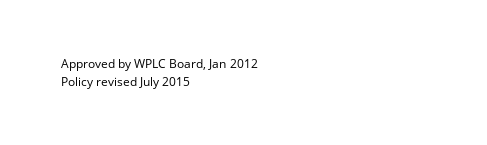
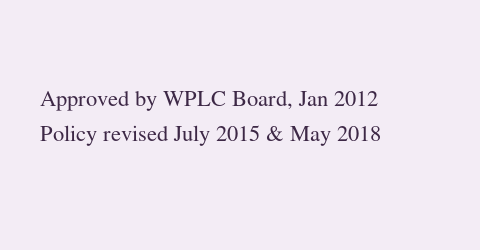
(191, 81) none -> [266,126,382,146] & May 2018

